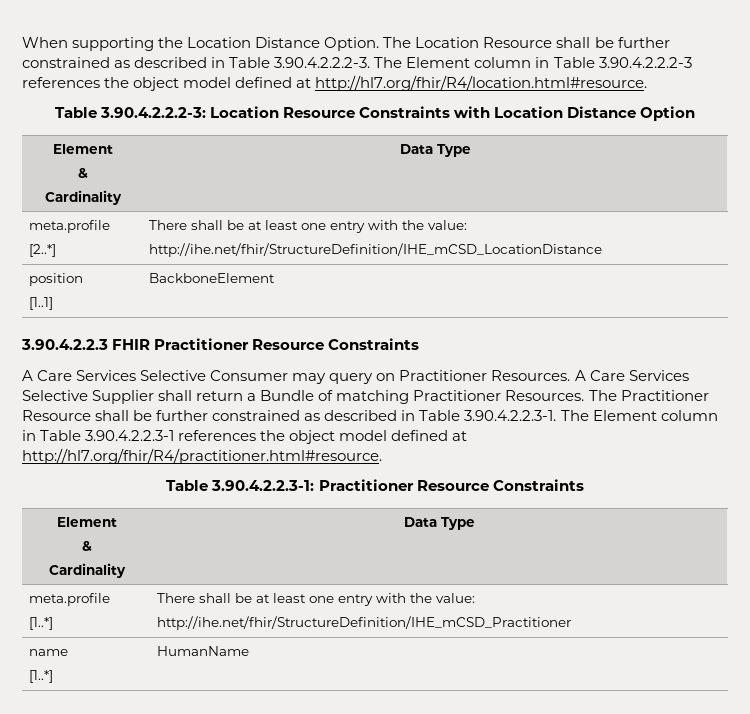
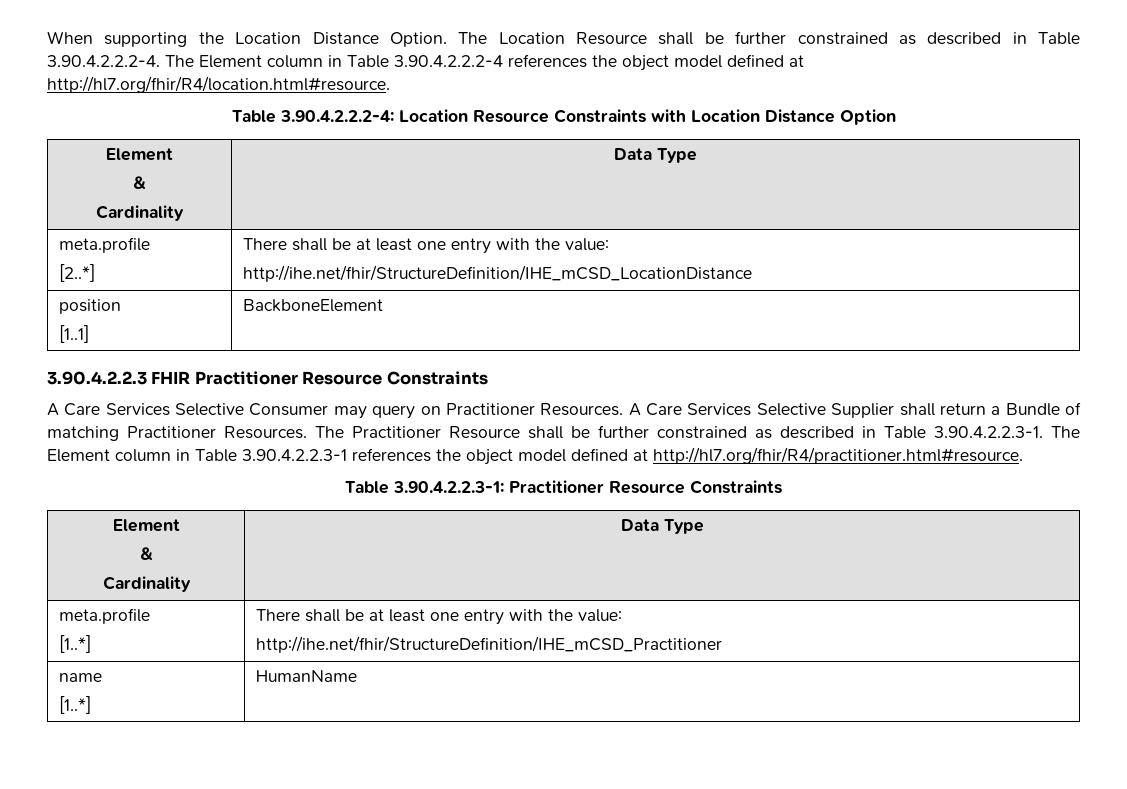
[274,57,692,68] 3.90.4.2.2.2-3. The Element column in Table 3.90.4.2.2.2-3 -> [47,55,503,68] 3.90.4.2.2.2-4. The Element column in Table 3.90.4.2.2.2-4
[99,107,206,118] 3.90.4.2.2.2-3: -> [279,110,394,122] 3.90.4.2.2.2-4:

